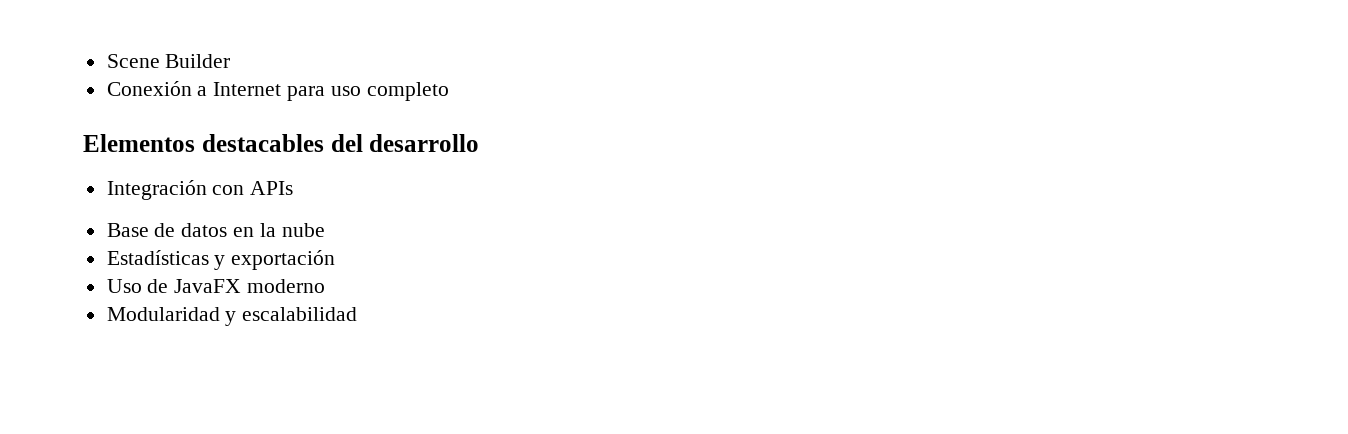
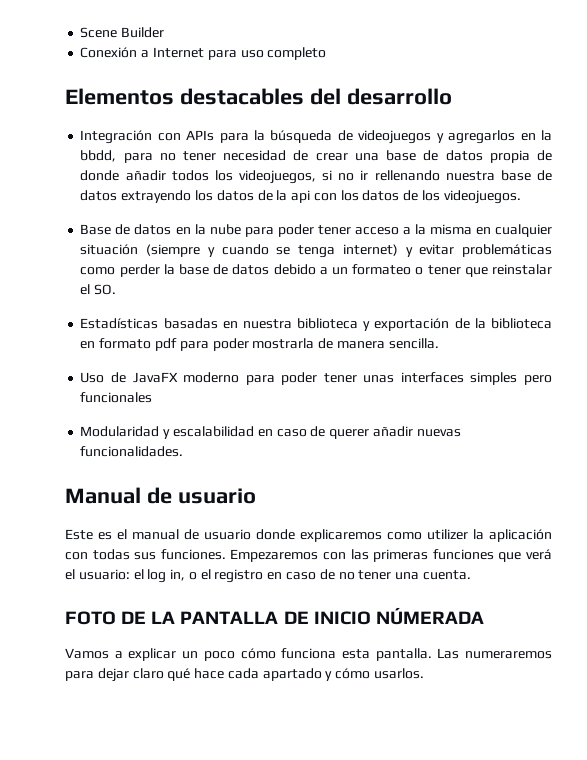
(294, 188) none -> [219,130,553,144] [80,150,552,163] [80,170,552,184] [80,190,521,204] para la búsqueda de videojuegos y agregarlos en la bbdd, para no tener necesidad de crear una base de datos propia de donde añadir todos los videojuegos, si no ir rellenando nuestra base de datos extrayendo los datos de la api con los datos de los videojuegos.
[106,250,336,270] [106,279,326,293] [106,307,358,326] // Estadísticas y exportación // Uso de JavaFX moderno // Modularidad y escalabilidad -> [244,224,552,237] [80,244,553,258] [80,264,552,277] [80,284,117,295] [80,318,553,331] [80,338,439,351] [80,372,552,385] [80,392,153,403] [80,426,461,439] [80,446,184,457] [65,487,256,504] [65,529,552,542] [65,549,553,562] [65,569,471,583] [65,607,484,625] [65,648,552,661] [65,668,425,682] para poder tener acceso a la misma en cualquier situación (siempre y cuando se tenga internet) y evitar problemáticas como perder la base de datos debido a un formateo o tener que reinstalar el SO. // Estadísticas basadas en nuestra biblioteca y exportación de la biblioteca en formato pdf para poder mostrarla de manera sencilla. // Uso de JavaFX moderno para poder tener unas interfaces simples pero funcionales // Modularidad y escalabilidad en caso de querer añadir nuevas funcionalidades. // Manual de usuario // Este es el manual de usuario donde explicaremos como utilizer la aplicación con todas sus funciones. Empezaremos con las primeras funciones que verá el usuario: el log in, o el registro en caso de no tener una cuenta. // FOTO DE LA PANTALLA DE INICIO NÚMERADA // Vamos a explicar un poco cómo funciona esta pantalla. Las numeraremos para dejar claro qué hace cada apartado y cómo usarlos.

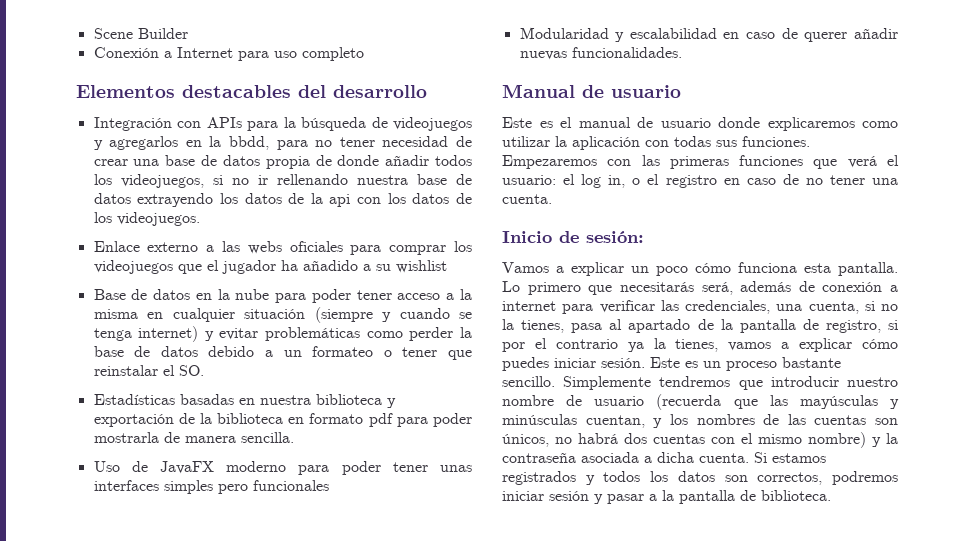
(521, 197) none -> [93,241,473,255] [93,260,447,274] // Enlace externo a las webs oficiales para comprar los videojuegos que el jugador ha añadido a su wishlist
[427,529,468,540] utilizer -> [502,136,550,147] utilizar
[65,607,484,625] FOTO DE LA PANTALLA DE INICIO NÚMERADA -> [502,231,644,243] Inicio de sesión:
[437,648,552,659] [65,668,425,682] Las numeraremos para dejar claro qué hace cada apartado y cómo usarlos. -> [502,281,898,295] [502,300,898,314] [502,319,898,333] [502,338,898,352] [502,357,841,371] [502,376,898,390] [502,394,899,410] [502,414,898,428] [502,432,898,448] [502,452,826,463] [502,471,898,485] [502,490,831,504] Lo primero que necesitarás será, además de conexión a internet para verificar las credenciales, una cuenta, si no la tienes, pasa al apartado de la pantalla de registro, si por el contrario ya la tienes, vamos a explicar cómo puedes iniciar sesión. Este es un proceso bastante sencillo. Simplemente tendremos que introducir nuestro nombre de usuario (recuerda que las mayúsculas y minúsculas cuentan, y los nombres de las cuentas son únicos, no habrá dos cuentas con el mismo nombre) y la contraseña asociada a dicha cuenta. Si estamos registrados y todos los datos son correctos, podremos iniciar sesión y pasar a la pantalla de biblioteca.

